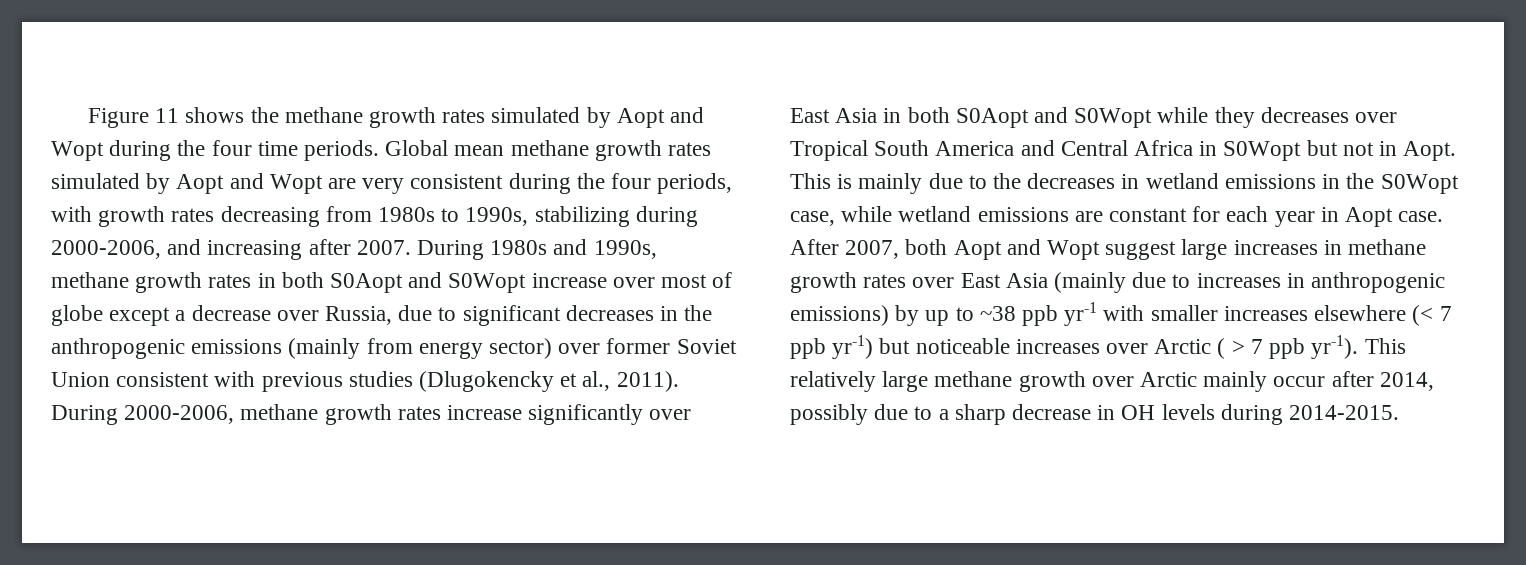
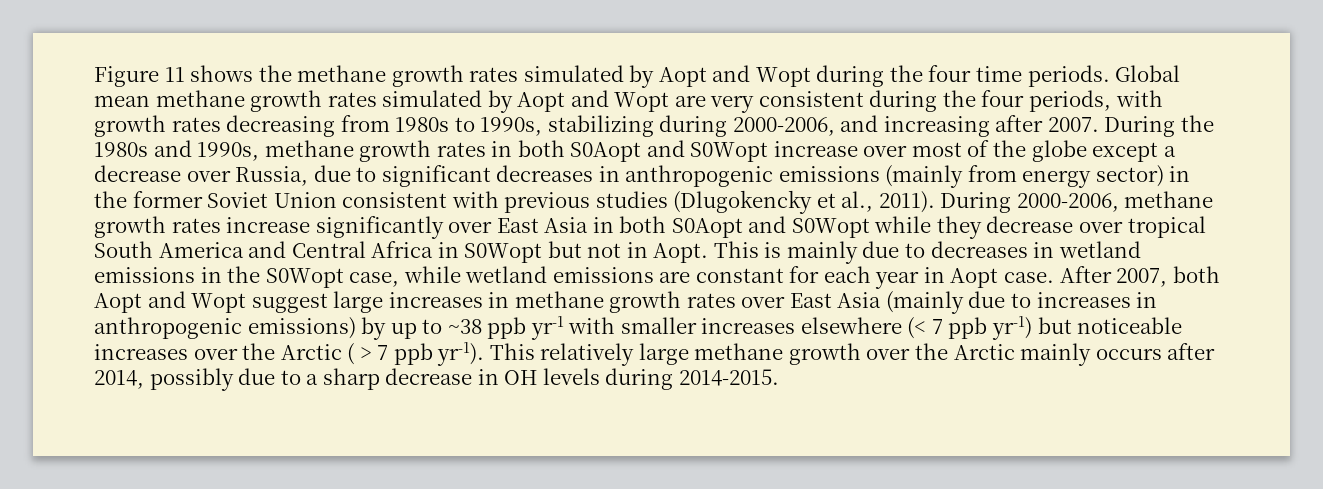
(485, 250) none -> [1181,115,1215,132] the
(733, 280) none -> [993,140,1027,157] the
[684,305,713,321] the -> (620, 174) none
[558,343,601,354] over -> [1169,166,1191,182] [94,191,127,208] in the
[1260,107,1398,123] [790,140,868,161] decreases over Tropical -> [986,216,1206,238] decrease over tropical
[993,173,1022,189] the -> (926, 250) none
(1149, 348) none -> [242,343,276,360] the
(1134, 381) none -> [915,343,949,360] the
[1273,376,1326,387] occur -> [1095,348,1162,360] occurs

